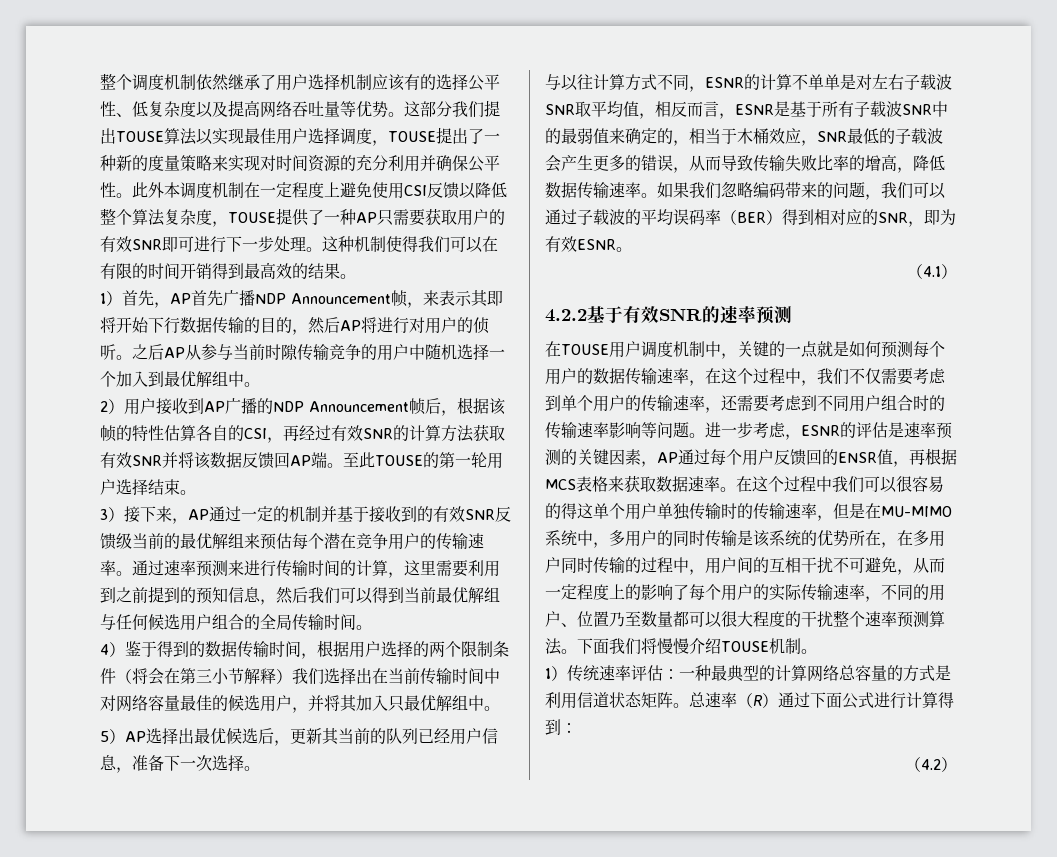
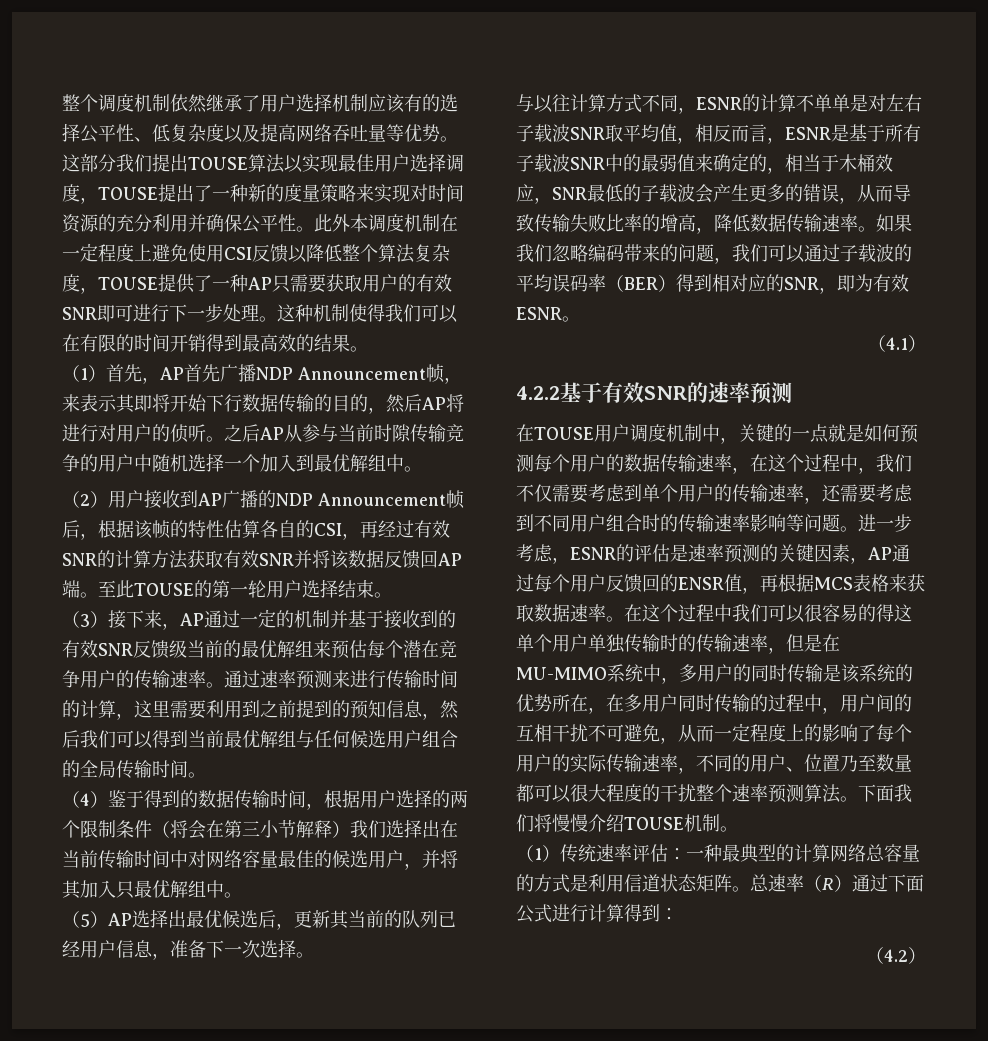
(356, 276) none -> [62,365,80,382] （
(260, 384) none -> [62,491,80,508] （
(196, 492) none -> [62,611,80,628] （
(372, 627) none -> [62,791,80,808] （
(500, 708) none -> [62,911,80,928] （
(817, 651) none -> [516,845,534,862] （

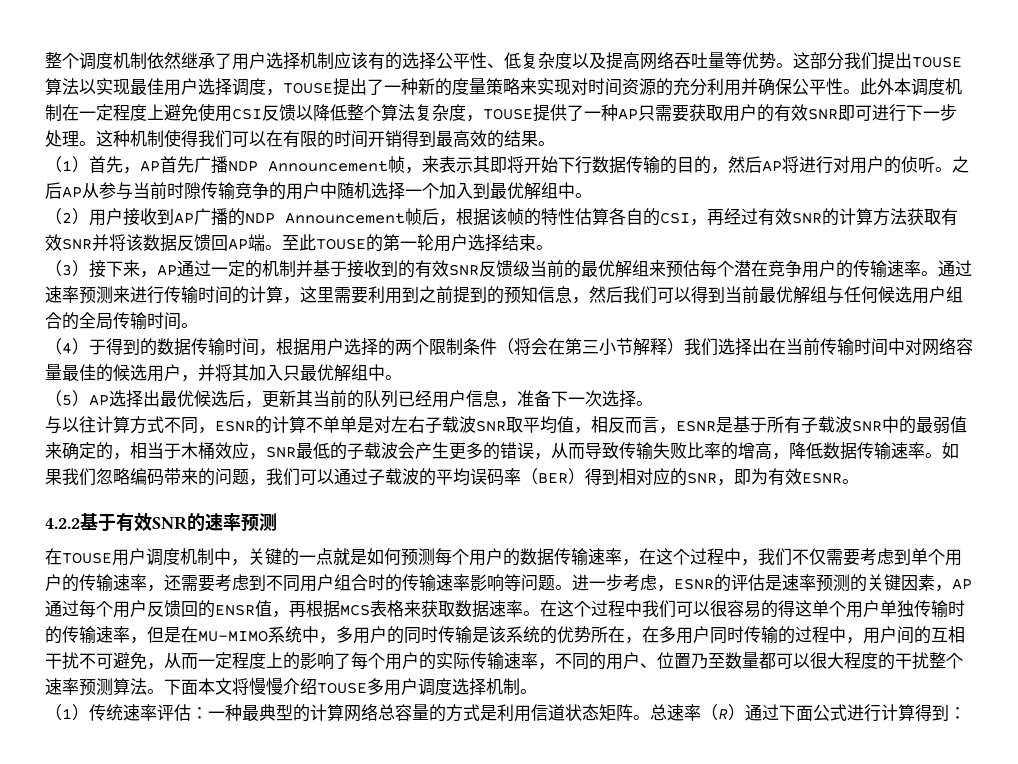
[108,790,126,807] 鉴 -> (89, 346) none
[868,335,926,352] // （4.1） -> (859, 481) none
[894,784,912,802] [516,814,534,832] 我们 -> [198,678,232,695] 本文
(684, 823) none -> [367,678,486,696] 多用户调度选择
[866,947,926,964] // （4.2） -> (966, 713) none

